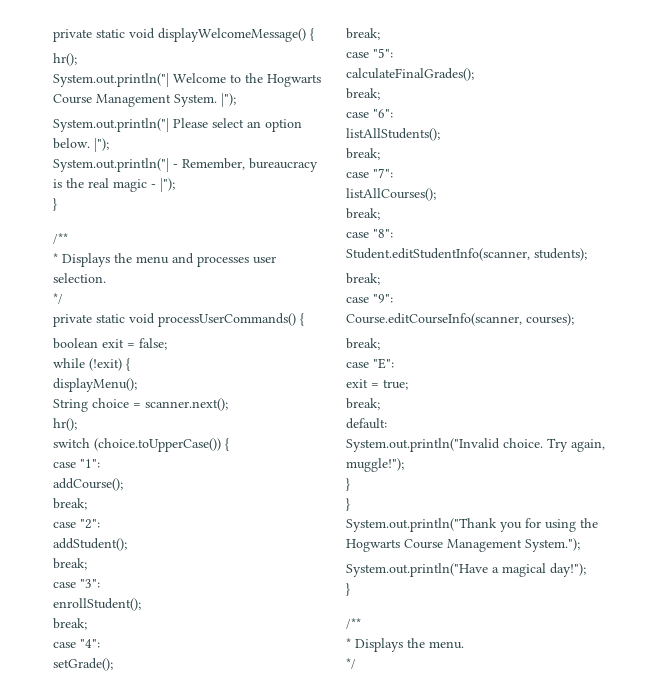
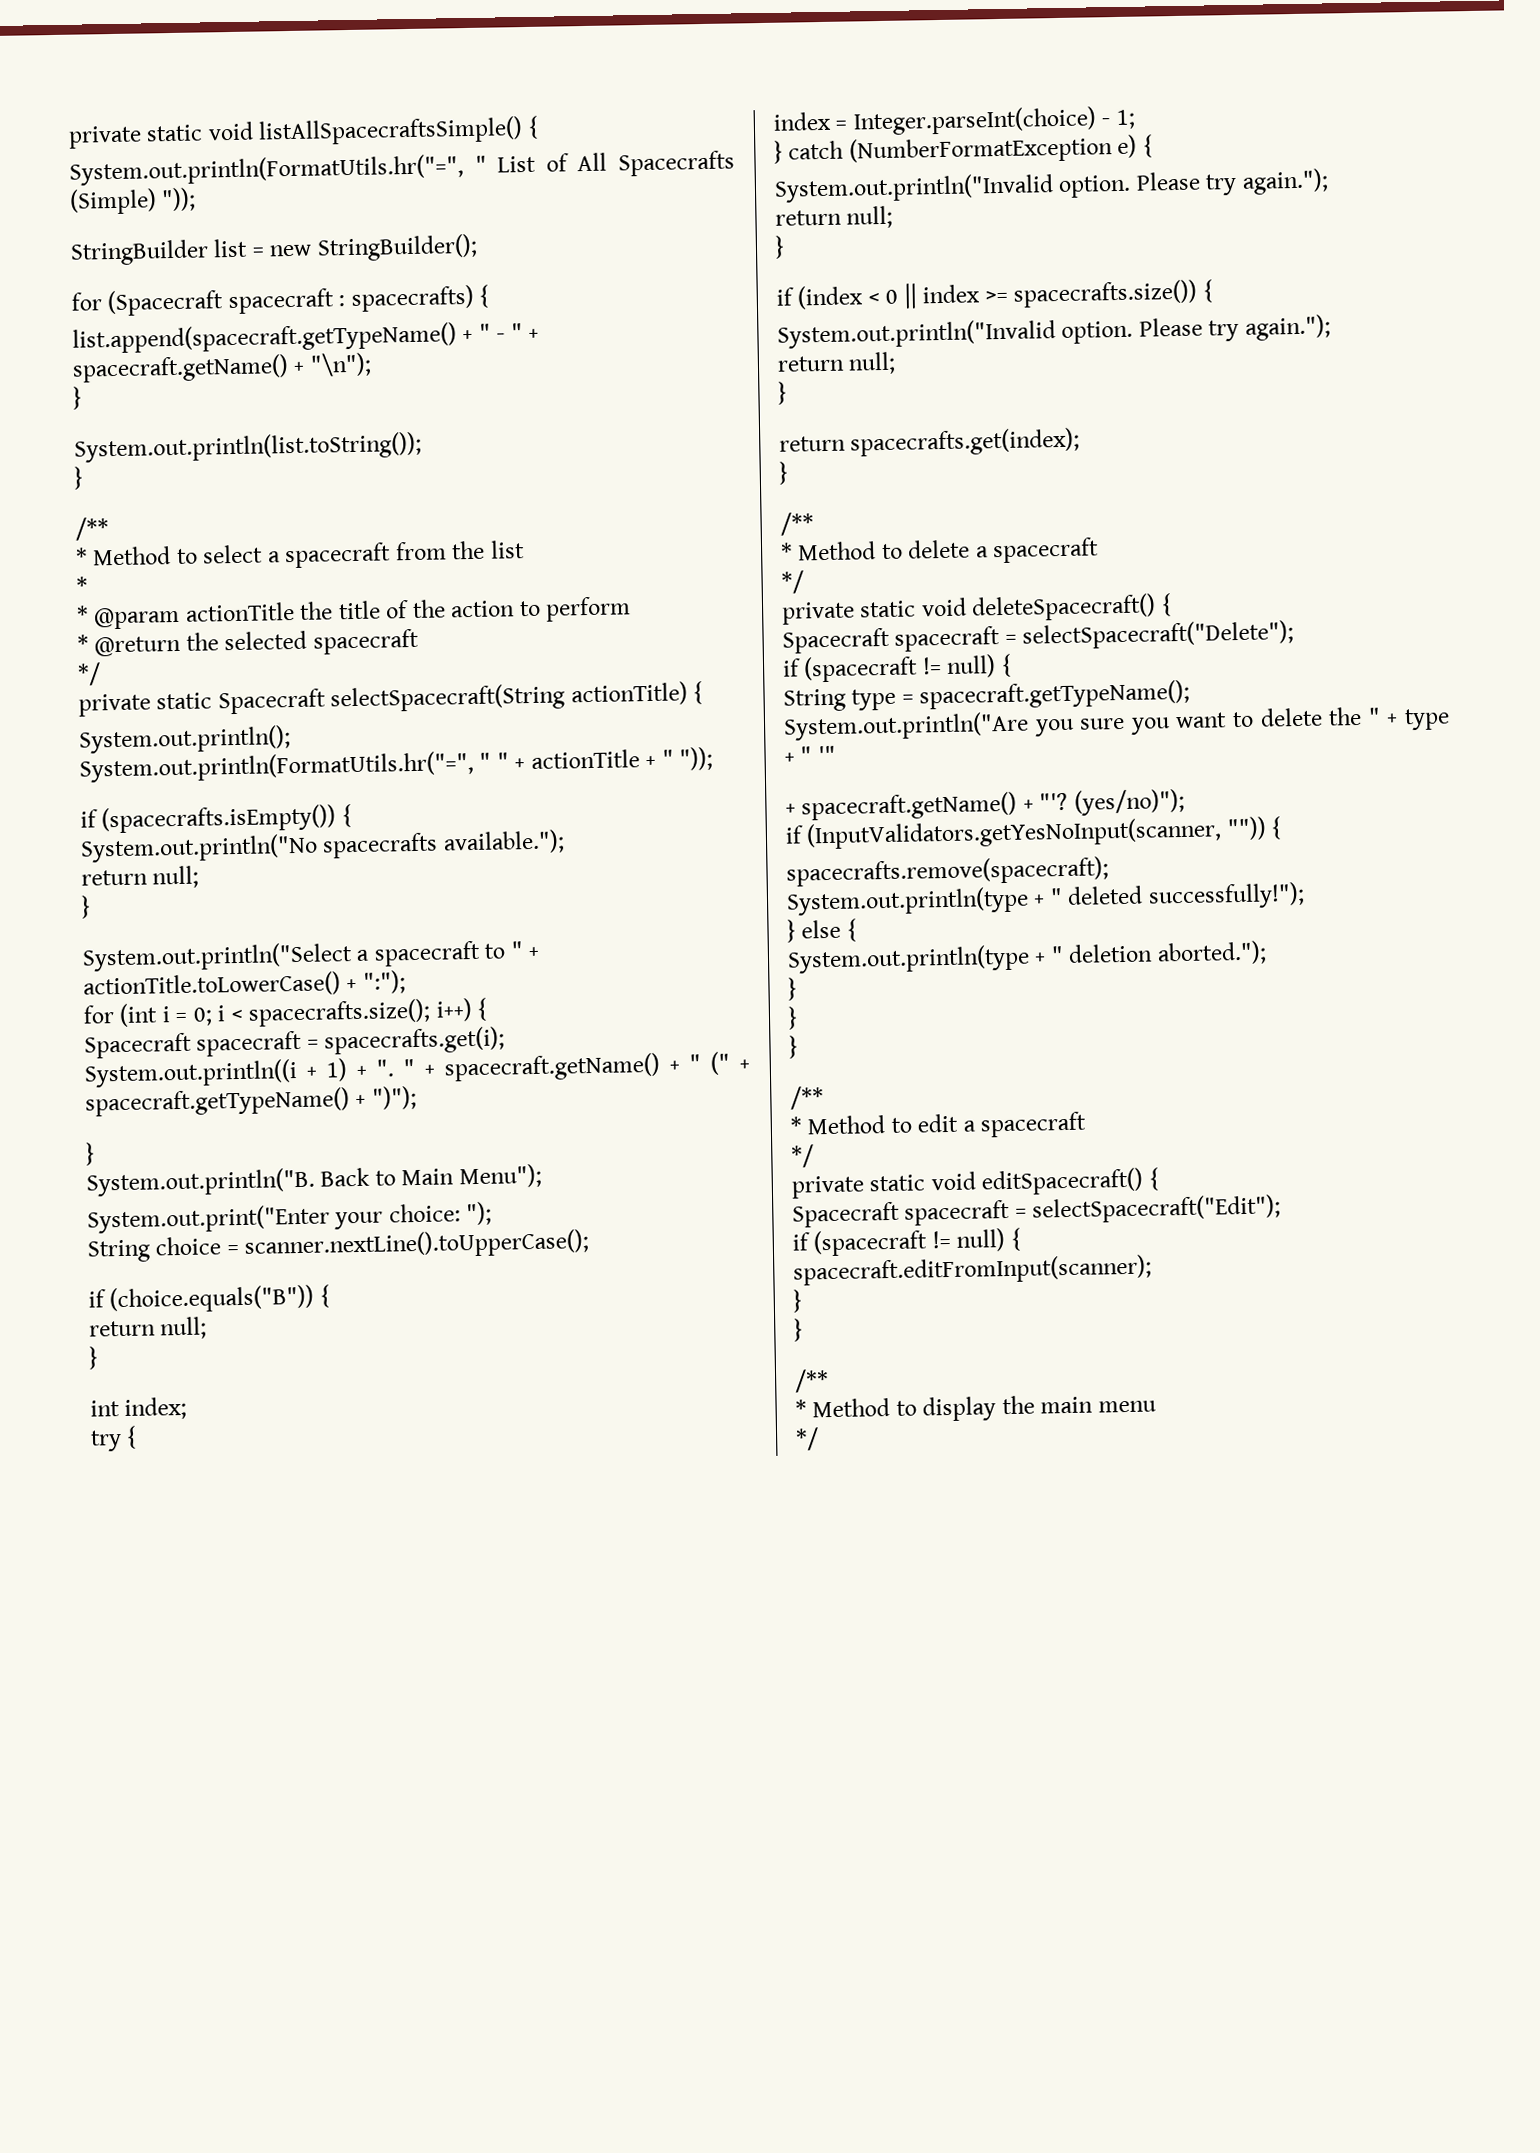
[53,28,314,42] [53,53,77,66] [53,73,321,87] [53,93,236,107] [53,118,302,132] [53,138,109,152] [53,158,318,172] [53,178,175,192] [53,198,57,211] [53,233,68,244] [53,253,276,267] [53,273,106,283] [53,293,63,304] [53,313,304,327] [53,338,167,350] [53,358,130,371] [53,378,137,392] [53,398,228,412] [53,418,77,431] [53,438,229,452] [53,459,100,468] [53,478,123,491] [53,498,87,510] [53,519,100,529] [53,538,127,551] [53,558,87,570] [53,579,100,588] [53,598,141,611] [53,618,87,630] [53,639,100,648] [53,658,113,671] [346,28,380,40] [346,48,393,58] [346,68,474,81] [346,88,380,100] [346,109,393,118] [346,128,440,141] [346,148,380,160] [346,168,393,178] [346,188,436,201] [346,208,380,220] [346,229,393,238] [346,248,587,261] [346,273,380,285] [346,294,393,303] [346,313,574,326] [346,338,380,350] [346,358,394,369] [346,379,408,390] [346,398,380,410] [346,418,387,429] [346,438,605,452] [346,458,404,472] [346,478,350,491] [346,498,350,511] [346,518,598,532] [346,538,580,552] [346,563,586,577] [346,583,350,596] [346,618,361,629] [346,638,464,652] private static void displayWelcomeMessage() { // hr(); // System.out.println("| Welcome to the Hogwarts Course Management System. |"); // System.out.println("| Please select an option below. |"); // System.out.println("| - Remember, bureaucracy is the real magic - |"); // } // /** // * Displays the menu and processes user selection. // */ // private static void processUserCommands() { // boolean exit = false; // while (!exit) { // displayMenu(); // String choice = scanner.next(); // hr(); // switch (choice.toUpperCase()) { // case "1": // addCourse(); // break; // case "2": // addStudent(); // break; // case "3": // enrollStudent(); // break; // case "4": // setGrade(); // break; // case "5": // calculateFinalGrades(); // break; // case "6": // listAllStudents(); // break; // case "7": // listAllCourses(); // break; // case "8": // Student.editStudentInfo(scanner, students); // break; // case "9": // Course.editCourseInfo(scanner, courses); // break; // case "E": // exit = true; // break; // default: // System.out.println("Invalid choice. Try again, muggle!"); // } // } // System.out.println("Thank you for using the Hogwarts Course Management System."); // System.out.println("Have a magical day!"); // } // /** // * Displays the menu. -> [68,115,538,149] [69,150,736,186] [69,187,197,215] [70,233,478,266] [71,284,489,317] [72,322,540,354] [72,352,372,383] [73,386,82,410] [74,431,422,463] [74,466,83,490] [75,517,109,541] [75,540,525,569] [76,576,88,595] [76,596,632,630] [77,628,419,657] [77,662,101,686] [78,681,703,717] [79,725,291,754] [79,746,714,783] [80,804,351,834] [80,829,565,863] [81,865,200,889] [81,895,91,919] [82,940,540,972] [83,970,406,999] [83,997,488,1027] [84,1026,506,1059] [84,1051,750,1088] [85,1085,417,1117] [86,1142,95,1166] [86,1163,542,1197] [87,1201,493,1234] [87,1229,590,1263] [88,1284,329,1314] [89,1316,208,1340] [89,1346,98,1370] [90,1396,188,1420] [90,1425,137,1452] [773,106,1136,136] [774,134,1152,165] [774,168,1329,203] [775,205,894,229] [775,235,785,259] [776,279,1212,310] [777,314,1331,349] [777,351,897,375] [778,381,787,405] [779,427,1081,457] [779,461,788,485] [780,512,814,536] [780,537,1100,564] [781,570,804,594] [781,593,1171,625] [782,620,1295,654] [782,653,1011,683] [783,679,1191,712] [783,706,1450,741] [784,745,836,764] [785,788,1185,821] [785,816,1282,850] [786,856,1109,887] [786,881,1305,916] [787,918,856,943] [787,940,1267,974] [788,977,797,1001] [788,1006,798,1030] [789,1035,798,1059] [790,1086,824,1110] [790,1111,1088,1138] [791,1144,814,1168] [791,1167,1158,1199] [792,1194,1282,1228] [792,1227,1020,1257] [793,1254,1152,1286] [793,1289,802,1313] [794,1318,803,1342] [794,1369,829,1393] [795,1395,1156,1422] private static void listAllSpacecraftsSimple() { // System.out.println(FormatUtils.hr("=", " List of All Spacecrafts (Simple) ")); // StringBuilder list = new StringBuilder(); // for (Spacecraft spacecraft : spacecrafts) { // list.append(spacecraft.getTypeName() + " - " + spacecraft.getName() + "\n"); // } // System.out.println(list.toString()); // } // /** // * Method to select a spacecraft from the list // * // * @param actionTitle the title of the action to perform // * @return the selected spacecraft // */ // private static Spacecraft selectSpacecraft(String actionTitle) { // System.out.println(); // System.out.println(FormatUtils.hr("=", " " + actionTitle + " ")); // if (spacecrafts.isEmpty()) { // System.out.println("No spacecrafts available."); // return null; // } // System.out.println("Select a spacecraft to " + actionTitle.toLowerCase() + ":"); // for (int i = 0; i < spacecrafts.size(); i++) { // Spacecraft spacecraft = spacecrafts.get(i); // System.out.println((i + 1) + ". " + spacecraft.getName() + " (" + spacecraft.getTypeName() + ")"); // } // System.out.println("B. Back to Main Menu"); // System.out.print("Enter your choice: "); // String choice = scanner.nextLine().toUpperCase(); // if (choice.equals("B")) { // return null; // } // int index; // try { // index = Integer.parseInt(choice) - 1; // } catch (NumberFormatException e) { // System.out.println("Invalid option. Please try again."); // return null; // } // if (index < 0 || index >= spacecrafts.size()) { // System.out.println("Invalid option. Please try again."); // return null; // } // return spacecrafts.get(index); // } // /** // * Method to delete a spacecraft // */ // private static void deleteSpacecraft() { // Spacecraft spacecraft = selectSpacecraft("Delete"); // if (spacecraft != null) { // String type = spacecraft.getTypeName(); // System.out.println("Are you sure you want to delete the " + type + " '" // + spacecraft.getName() + "'? (yes/no)"); // if (InputValidators.getYesNoInput(scanner, "")) { // spacecrafts.remove(spacecraft); // System.out.println(type + " deleted successfully!"); // } else { // System.out.println(type + " deletion aborted."); // } // } // } // /** // * Method to edit a spacecraft // */ // private static void editSpacecraft() { // Spacecraft spacecraft = selectSpacecraft("Edit"); // if (spacecraft != null) { // spacecraft.editFromInput(scanner); // } // } // /** // * Method to display the main menu

